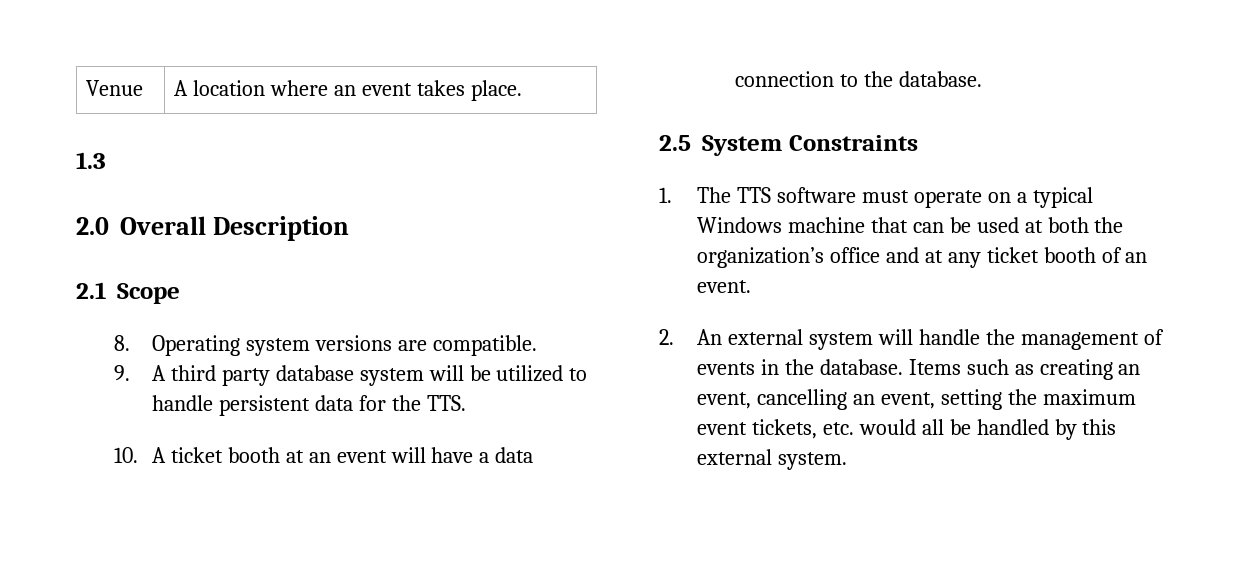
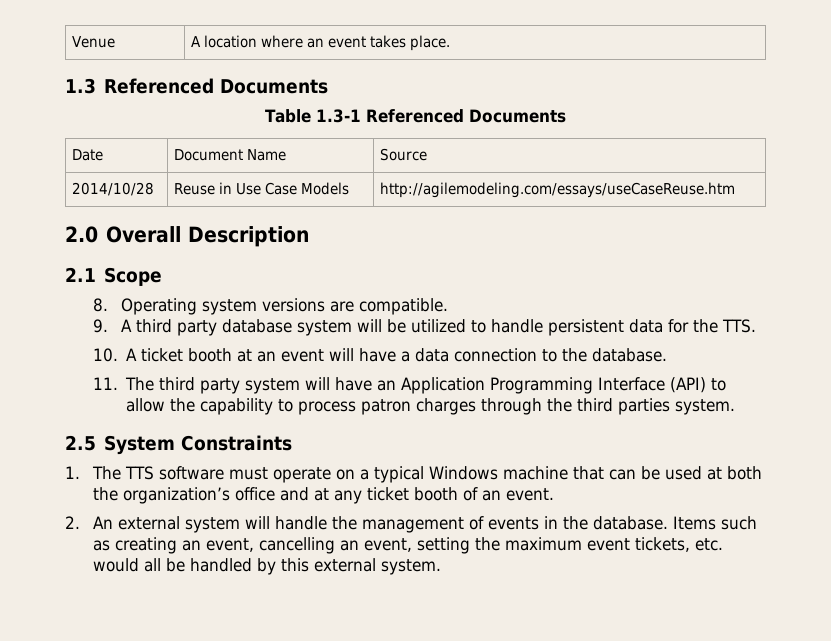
(106, 160) none -> [104,78,329,94] [265,109,566,123] [72,149,104,161] [174,149,287,161] [380,148,428,161] [72,182,155,196] [174,182,350,195] [380,182,736,198] Referenced Documents // Table 1.3-1 Referenced Documents // Date | Document Name | Source // 2014/10/28 | Reuse in Use Case Models | http://agilemodeling.com/essays/useCaseReuse.htm
(982, 79) none -> [93,377,727,394] [126,398,736,415] // 11. The third party system will have an Application Programming Interface (API) to allow the capability to process patron charges through the third parties system.

